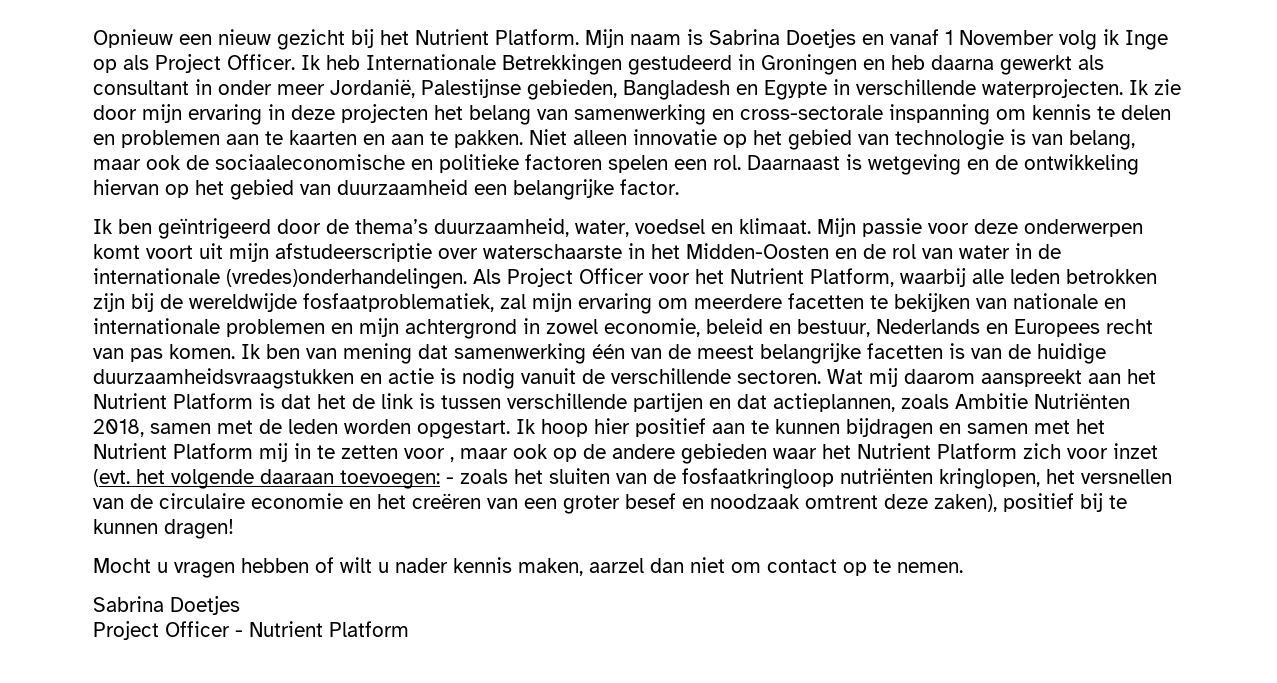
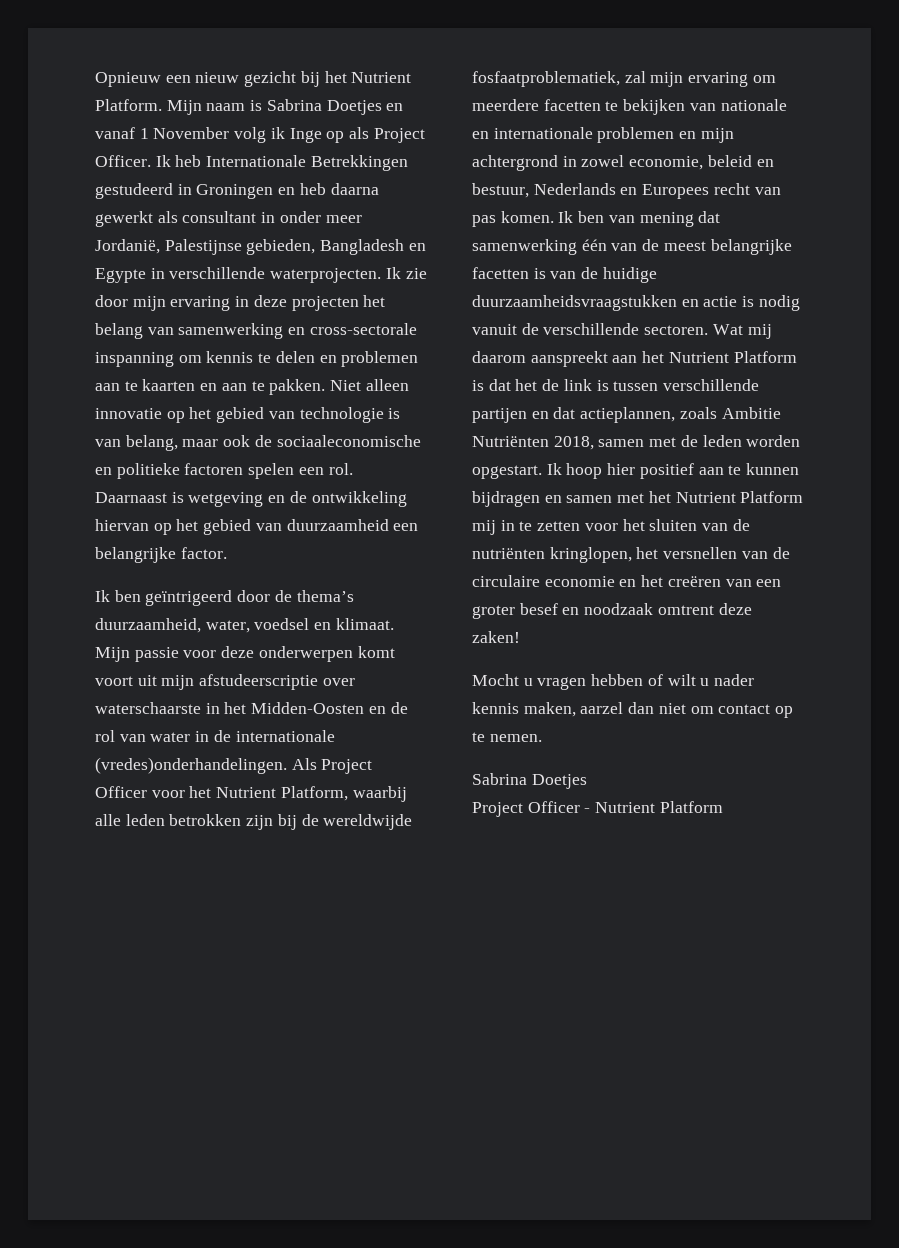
[450,443,1158,464] [93,469,508,489] , maar ook op de andere gebieden waar het Nutrient Platform zich voor inzet (evt. het volgende daaraan toevoegen: - zoals -> (618, 527) none
[682,468,834,489] fosfaatkringloop -> (750, 525) none
[934,493,1127,512] [93,519,234,539] zaken), positief bij te kunnen dragen! -> [472,631,520,643] zaken!

